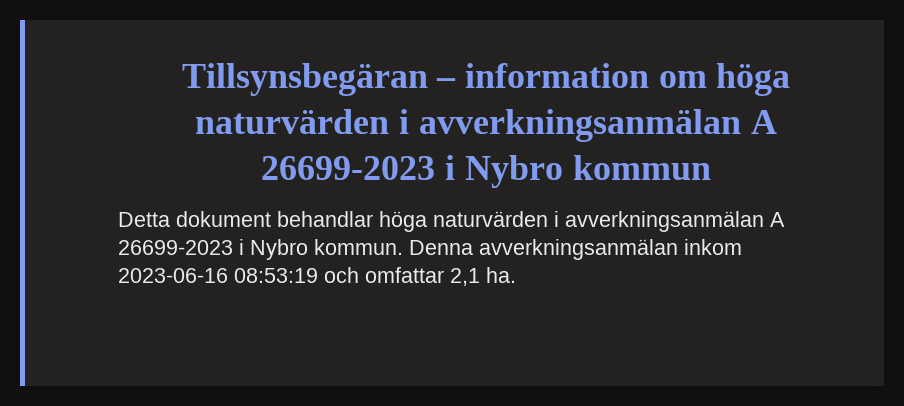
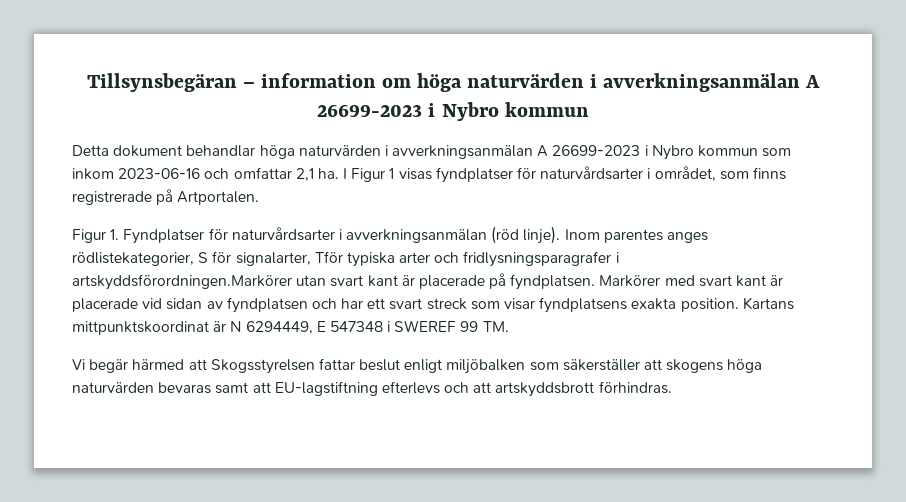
[314,239,678,260] kommun. Denna avverkningsanmälan -> [698,145,792,157] kommun som
[234,268,318,283] 08:53:19 -> (201, 173) none
(516, 275) none -> [343,166,786,183] [72,189,260,205] [72,226,709,244] [72,251,619,267] [72,273,784,290] [72,297,794,313] [72,320,509,335] [72,358,763,374] [72,381,672,397] I Figur 1 visas fyndplatser för naturvårdsarter i området, som finns registrerade på Artportalen. // Figur 1. Fyndplatser för naturvårdsarter i avverkningsanmälan (röd linje). Inom parentes anges rödlistekategorier, S för signalarter, Tför typiska arter och fridlysningsparagrafer i artskyddsförordningen.Markörer utan svart kant är placerade på fyndplatsen. Markörer med svart kant är placerade vid sidan av fyndplatsen och har ett svart streck som visar fyndplatsens exakta position. Kartans mittpunktskoordinat är N 6294449, E 547348 i SWEREF 99 TM. // Vi begär härmed att Skogsstyrelsen fattar beslut enligt miljöbalken som säkerställer att skogens höga naturvärden bevaras samt att EU-lagstiftning efterlevs och att artskyddsbrott förhindras.

